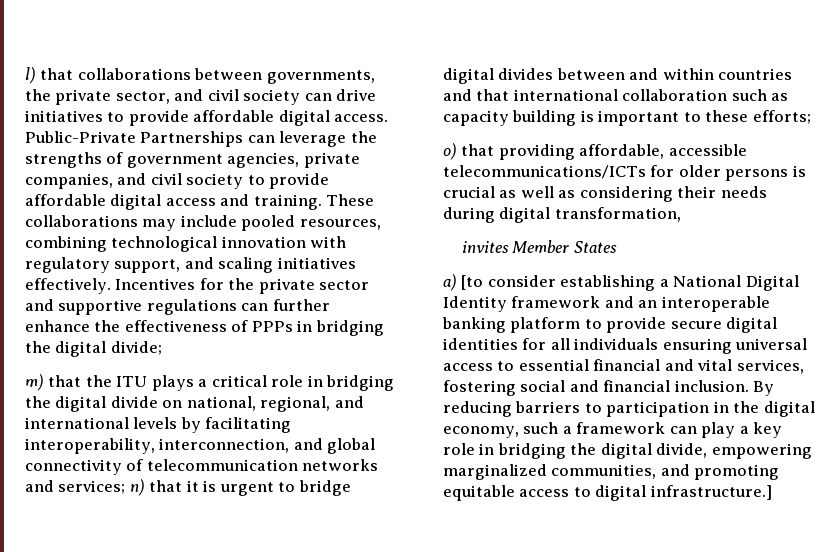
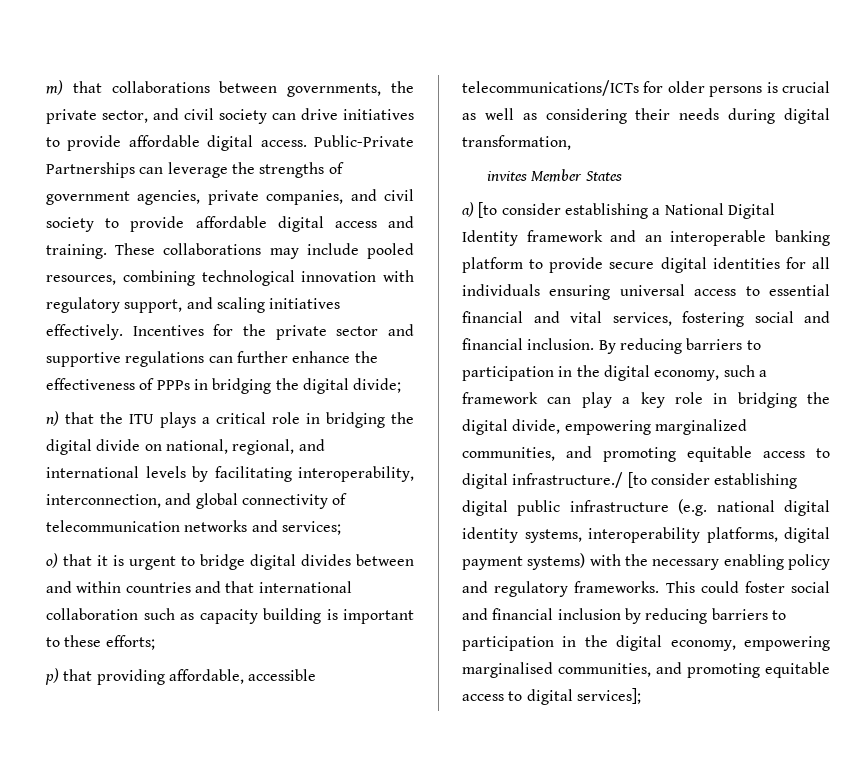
[25,67,36,84] l) -> [46,80,63,95] m)
[25,374,44,391] m) -> [46,411,59,426] n)
[129,479,145,496] n) -> [46,553,58,568] // o)
[443,143,457,160] o) -> [45,668,59,685] p)
[650,485,772,500] infrastructure.] -> [512,472,798,489] [462,499,830,516] [462,527,830,543] [462,553,830,570] [462,581,831,597] [462,608,786,624] [462,635,830,651] [462,662,830,678] [462,688,641,705] infrastructure./ [to consider establishing digital public infrastructure (e.g. national digital identity systems, interoperability platforms, digital payment systems) with the necessary enabling policy and regulatory frameworks. This could foster social and financial inclusion by reducing barriers to participation in the digital economy, empowering marginalised communities, and promoting equitable access to digital services];

